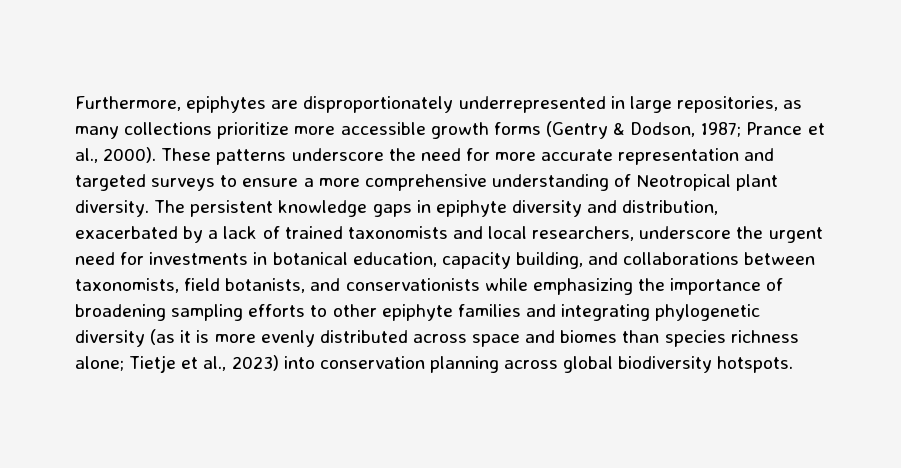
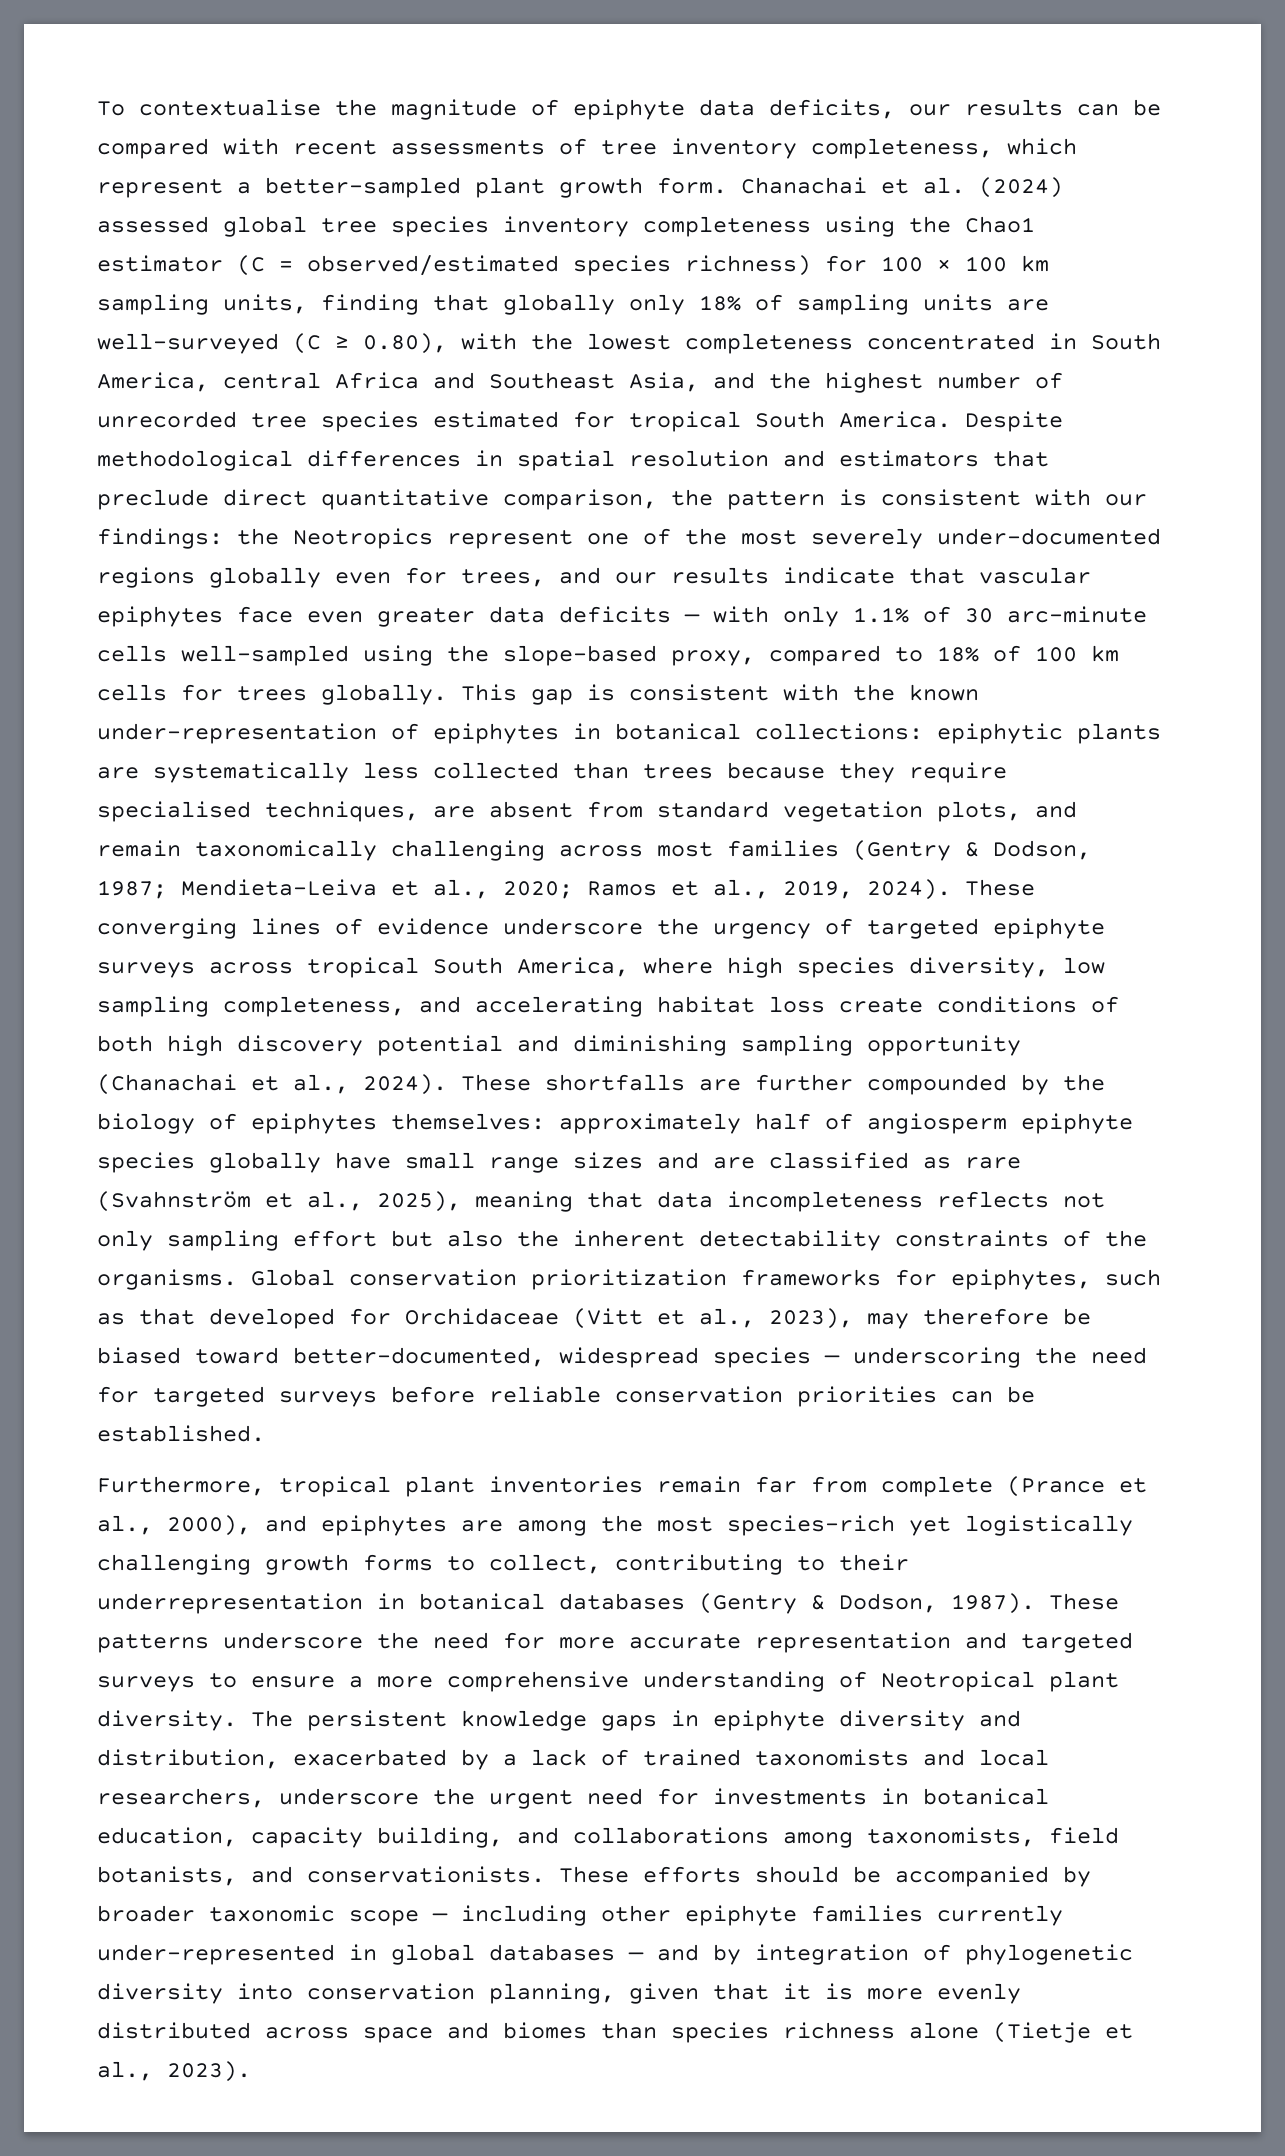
[75,96,803,113] [75,122,541,139] Furthermore, epiphytes are disproportionately underrepresented in large repositories, as many collections prioritize more accessible growth forms -> [97,99,1161,120] [97,138,1077,159] [97,177,1063,198] [97,216,1035,237] [97,255,1049,276] [97,294,1049,315] [97,333,1161,354] [97,372,1063,393] [97,411,1063,432] [97,450,1049,471] [97,489,1147,510] [97,528,1161,549] [97,567,1091,588] [97,606,1147,627] [97,645,1119,666] [97,684,979,705] [97,723,1161,744] [97,762,1007,783] [97,801,1077,822] [97,840,839,861] To contextualise the magnitude of epiphyte data deficits, our results can be compared with recent assessments of tree inventory completeness, which represent a better-sampled plant growth form. Chanachai et al. (2024) assessed global tree species inventory completeness using the Chao1 estimator (C = observed/estimated species richness) for 100 × 100 km sampling units, finding that globally only 18% of sampling units are well-surveyed (C ≥ 0.80), with the lowest completeness concentrated in South America, central Africa and Southeast Asia, and the highest number of unrecorded tree species estimated for tropical South America. Despite methodological differences in spatial resolution and estimators that preclude direct quantitative comparison, the pattern is consistent with our findings: the Neotropics represent one of the most severely under-documented regions globally even for trees, and our results indicate that vascular epiphytes face even greater data deficits — with only 1.1% of 30 arc-minute cells well-sampled using the slope-based proxy, compared to 18% of 100 km cells for trees globally. This gap is consistent with the known under-representation of epiphytes in botanical collections: epiphytic plants are systematically less collected than trees because they require specialised techniques, are absent from standard vegetation plots, and remain taxonomically challenging across most families
[746,122,825,135] [75,147,157,163] Prance et al., 2000). -> [181,879,1035,900] [97,918,1105,939] [97,957,1105,978] [97,996,1119,1017] [97,1035,1021,1056] [97,1074,1105,1095] [97,1113,1133,1134] [97,1152,1021,1173] [97,1191,1105,1212] [97,1230,1147,1251] [97,1269,1161,1290] [97,1308,1091,1329] [97,1347,1147,1368] [97,1386,1035,1407] [97,1425,265,1442] [97,1476,1147,1497] [97,1515,1133,1536] [97,1554,909,1575] [97,1593,1035,1614] Mendieta-Leiva et al., 2020; Ramos et al., 2019, 2024). These converging lines of evidence underscore the urgency of targeted epiphyte surveys across tropical South America, where high species diversity, low sampling completeness, and accelerating habitat loss create conditions of both high discovery potential and diminishing sampling opportunity (Chanachai et al., 2024). These shortfalls are further compounded by the biology of epiphytes themselves: approximately half of angiosperm epiphyte species globally have small range sizes and are classified as rare (Svahnström et al., 2025), meaning that data incompleteness reflects not only sampling effort but also the inherent detectability constraints of the organisms. Global conservation prioritization frameworks for epiphytes, such as that developed for Orchidaceae (Vitt et al., 2023), may therefore be biased toward better-documented, widespread species — underscoring the need for targeted surveys before reliable conservation priorities can be established. // Furthermore, tropical plant inventories remain far from complete (Prance et al., 2000), and epiphytes are among the most species-rich yet logistically challenging growth forms to collect, contributing to their underrepresentation in botanical databases (Gentry & Dodson, 1987).
[744,252,816,265] between -> [783,1832,853,1848] among
[345,278,784,295] [75,304,761,321] [75,329,176,347] conservationists while emphasizing the importance of broadening sampling efforts to other epiphyte families and integrating phylogenetic diversity (as -> [307,1866,1091,1887] [97,1905,1063,1926] [97,1944,1133,1965] [97,1983,769,2004] conservationists. These efforts should be accompanied by broader taxonomic scope — including other epiphyte families currently under-represented in global databases — and by integration of phylogenetic diversity into conservation planning, given that
[75,355,794,373] alone; Tietje et al., 2023) into conservation planning across global biodiversity hotspots. -> [909,2022,1133,2043] [97,2061,251,2082] alone (Tietje et al., 2023).

